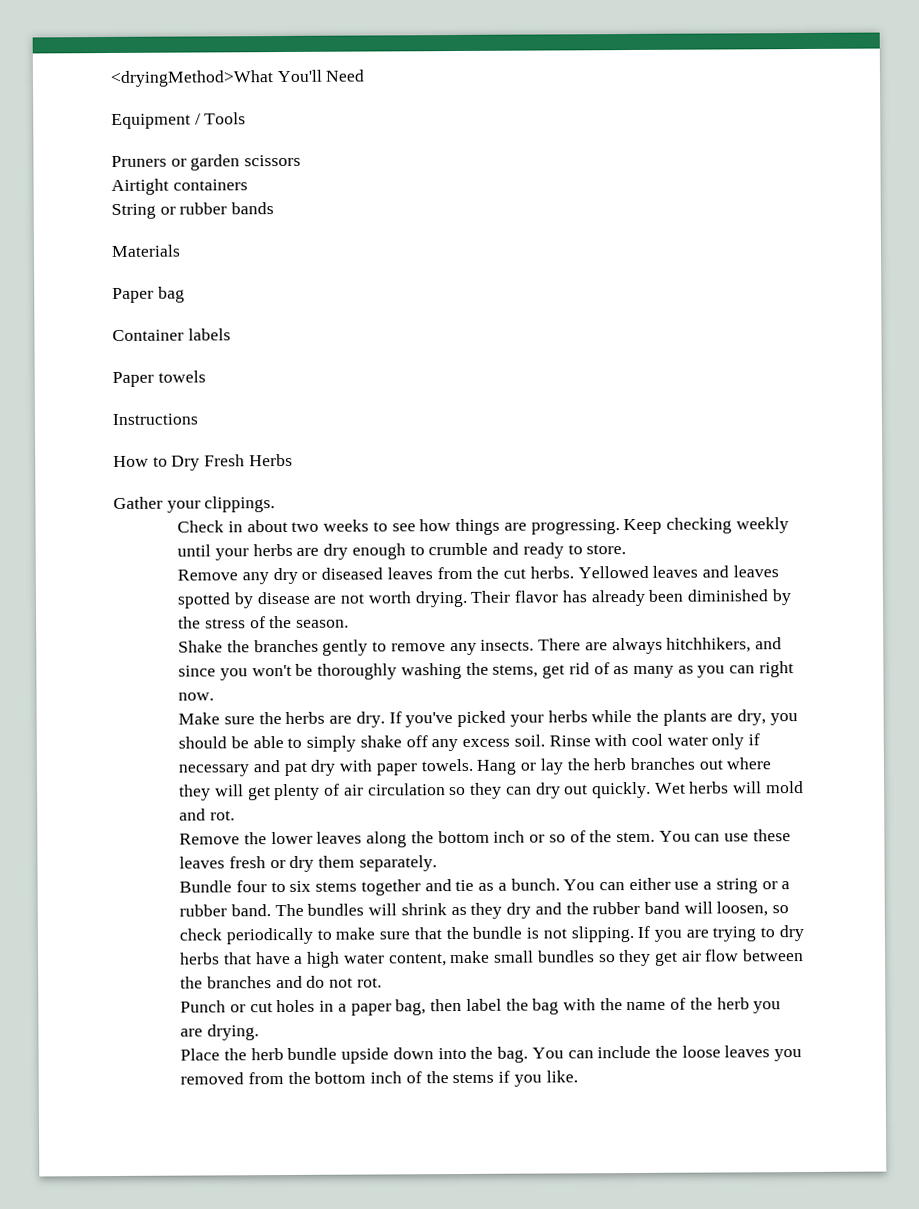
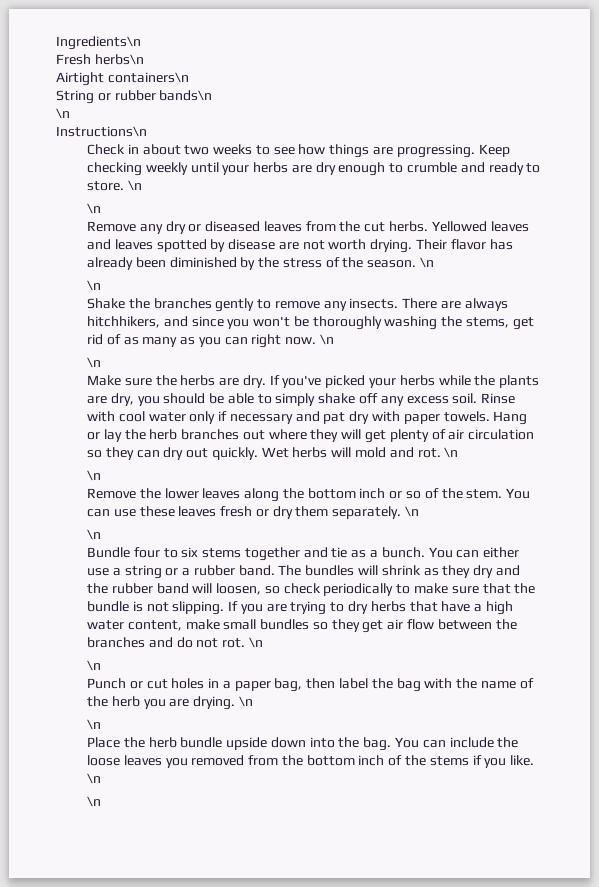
[110,69,365,87] [111,112,247,129] [111,154,302,171] <dryingMethod>What You'll Need // Equipment / Tools // Pruners or garden scissors -> [56,36,141,50] [56,54,144,65] Ingredients\n // Fresh herbs\n
[172,179,248,191] containers -> [107,72,189,83] containers\n
[231,202,275,215] [111,244,180,257] [112,286,185,303] [112,328,231,341] [112,370,206,387] [112,413,198,425] [113,453,293,471] [113,496,276,513] bands // Materials // Paper bag // Container labels // Paper towels // Instructions // How to Dry Fresh Herbs // Gather your clippings. -> [159,90,213,101] [56,108,70,119] [56,126,147,137] bands\n // \n // Instructions\n
(627, 549) none -> [127,180,142,191] [87,203,102,214] \n // \n
(350, 623) none -> [420,257,435,268] [87,280,102,291] \n // \n
(215, 696) none -> [320,334,335,345] [87,357,102,368] \n // \n
(236, 815) none -> [444,447,459,458] [87,470,102,481] \n // \n
(437, 863) none -> [405,506,420,517] [87,529,102,540] \n // \n
(382, 982) none -> [248,637,263,648] [87,660,102,671] \n // \n
(260, 1032) none -> [238,696,253,707] [87,719,102,730] \n // \n
(578, 1076) none -> [87,773,102,784] [87,796,102,807] \n // \n

